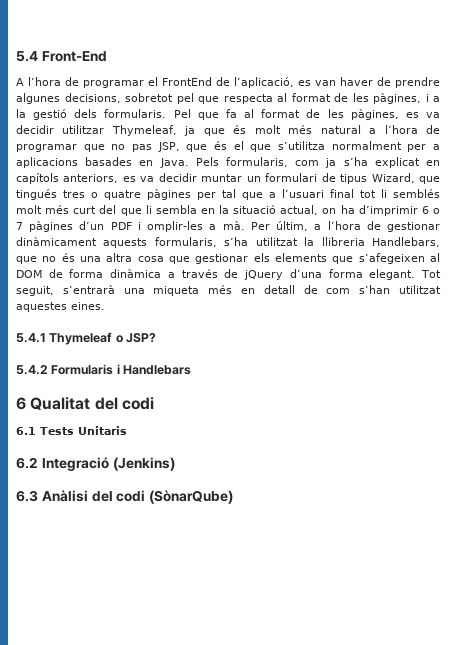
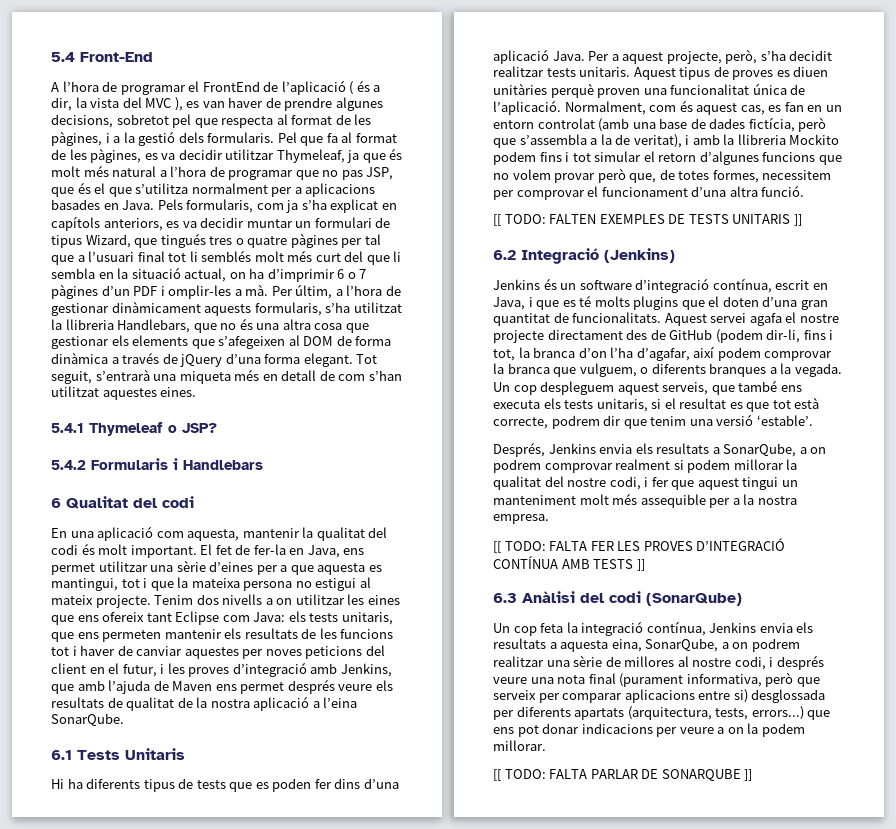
[234,77,294,88] l’aplicació, -> [281,80,381,95] [51,97,183,111] l’aplicació ( és a dir, la vista del MVC ),
[16,426,127,435] [16,457,175,471] [16,490,234,504] 6.1 Tests Unitaris // 6.2 Integració (Jenkins) // 6.3 Anàlisi del codi (SònarQube) -> [51,526,388,541] [51,543,365,558] [51,560,382,575] [51,577,371,591] [51,594,400,608] [51,611,393,625] [51,628,394,642] [51,645,385,659] [51,662,392,677] [51,679,393,694] [51,696,358,711] [51,713,124,727] [51,748,185,760] [51,778,399,792] [493,49,833,64] [493,66,829,80] [493,83,806,98] [493,100,842,115] [493,117,827,132] [493,134,840,148] [493,151,842,165] [493,168,832,183] [493,185,805,200] [493,214,802,226] [493,248,675,264] [493,278,828,293] [493,295,828,310] [493,312,839,326] [493,329,834,343] [493,346,833,361] [493,363,842,377] [493,380,802,395] [493,397,820,412] [493,414,813,429] [493,442,827,457] [493,459,798,473] [493,476,798,490] [493,493,797,508] [493,514,549,524] [493,538,786,553] [493,555,645,571] [493,591,742,606] [493,621,814,636] [493,638,800,652] [493,655,824,670] [493,672,820,687] [493,689,826,703] [493,706,831,720] [493,723,805,737] [493,740,546,751] [493,769,753,782] En una aplicació com aquesta, mantenir la qualitat del codi és molt important. El fet de fer-la en Java, ens permet utilitzar una sèrie d’eines per a que aquesta es mantingui, tot i que la mateixa persona no estigui al mateix projecte. Tenim dos nivells a on utilitzar les eines que ens ofereix tant Eclipse com Java: els tests unitaris, que ens permeten mantenir els resultats de les funcions tot i haver de canviar aquestes per noves peticions del client en el futur, i les proves d’integració amb Jenkins, que amb l’ajuda de Maven ens permet després veure els resultats de qualitat de la nostra aplicació a l’eina SonarQube. // 6.1 Tests Unitaris // Hi ha diferents tipus de tests que es poden fer dins d’una aplicació Java. Per a aquest projecte, però, s’ha decidit realitzar tests unitaris. Aquest tipus de proves es diuen unitàries perquè proven una funcionalitat única de l’aplicació. Normalment, com és aquest cas, es fan en un entorn controlat (amb una base de dades fictícia, però que s’assembla a la de veritat), i amb la llibreria Mockito podem fins i tot simular el retorn d’algunes funcions que no volem provar però que, de totes formes, necessitem per comprovar el funcionament d’una altra funció. // [[ TODO: FALTEN EXEMPLES DE TESTS UNITARIS ]] // 6.2 Integració (Jenkins) // Jenkins és un software d’integració contínua, escrit en Java, i que es té molts plugins que el doten d’una gran quantitat de funcionalitats. Aquest servei agafa el nostre projecte directament des de GitHub (podem dir-li, fins i tot, la branca d’on l’ha d’agafar, així podem comprovar la branca que vulguem, o diferents branques a la vegada. Un cop despleguem aquest serveis, que també ens executa els tests unitaris, si el resultat es que tot està correcte, podrem dir que tenim una versió ‘estable’. // Després, Jenkins envia els resultats a SonarQube, a on podrem comprovar realment si podem millorar la qualitat del nostre codi, i fer que aquest tingui un manteniment molt més assequible per a la nostra empresa. // [[ TODO: FALTA FER LES PROVES D’INTEGRACIÓ CONTÍNUA AMB TESTS ]] // 6.3 Anàlisi del codi (SonarQube) // Un cop feta la integració contínua, Jenkins envia els resultats a aquesta eina, SonarQube, a on podrem realitzar una sèrie de millores al nostre codi, i després veure una nota final (purament informativa, però que serveix per comparar aplicacions entre si) desglossada per diferents apartats (arquitectura, tests, errors...) que ens pot donar indicacions per veure a on la podem millorar. // [[ TODO: FALTA PARLAR DE SONARQUBE ]]

